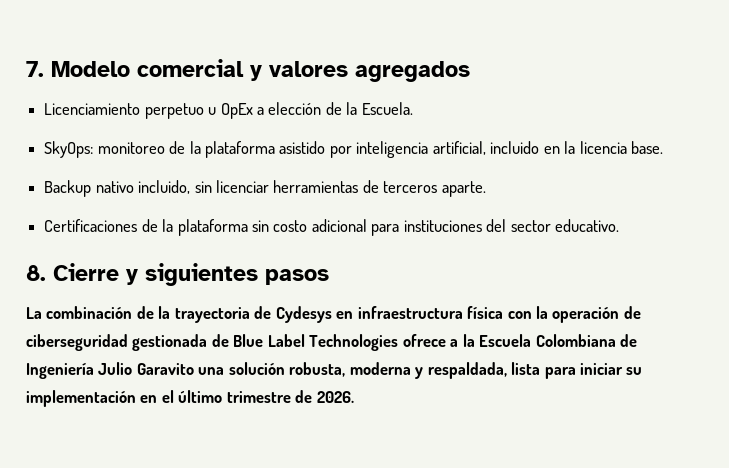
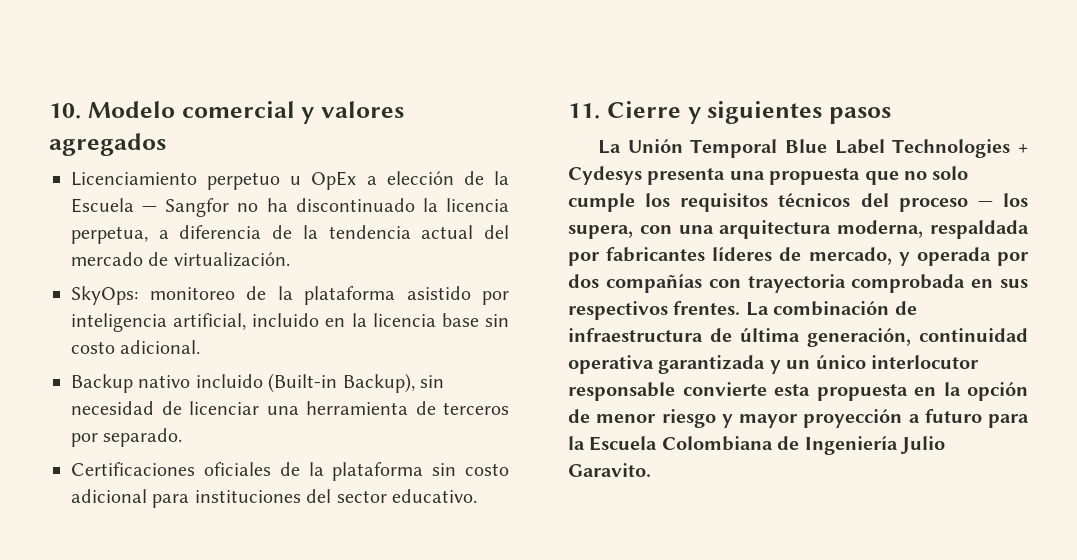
[26,61,44,77] 7. -> [49,103,81,119] 10.
[361,102,413,115] Escuela. -> [71,198,509,217] [71,225,510,244] [71,252,290,267] Escuela — Sangfor no ha discontinuado la licencia perpetua, a diferencia de la tendencia actual del mercado de virtualización.
[631,141,664,154] [44,180,486,197] base. // Backup nativo incluido, sin licenciar herramientas de terceros aparte. -> [441,313,510,327] [71,340,201,354] [71,373,444,393] [71,401,509,415] [71,428,183,447] base sin costo adicional. // Backup nativo incluido (Built-in Backup), sin necesidad de licenciar una herramienta de terceros por separado.
(138, 225) none -> [203,462,271,476] oficiales
[26,265,46,281] 8. -> [568,103,600,119] 11.
[46,306,641,323] [26,334,459,351] combinación de la trayectoria de Cydesys en infraestructura física con la operación de ciberseguridad gestionada de Blue Label Technologies ofrece a -> [627,139,1028,158] [568,166,969,185] [568,193,1028,212] [568,220,1029,239] [568,247,1029,266] [568,274,1028,293] [568,301,917,320] [568,328,1028,347] [568,355,979,374] [568,382,1028,401] [568,409,1029,428] Unión Temporal Blue Label Technologies + Cydesys presenta una propuesta que no solo cumple los requisitos técnicos del proceso — los supera, con una arquitectura moderna, respaldada por fabricantes líderes de mercado, y operada por dos compañías con trayectoria comprobada en sus respectivos frentes. La combinación de infraestructura de última generación, continuidad operativa garantizada y un único interlocutor responsable convierte esta propuesta en la opción de menor riesgo y mayor proyección a futuro para
[136,362,643,379] [26,390,354,407] Garavito una solución robusta, moderna y respaldada, lista para iniciar su implementación en el último trimestre de 2026. -> [568,463,651,477] Garavito.

